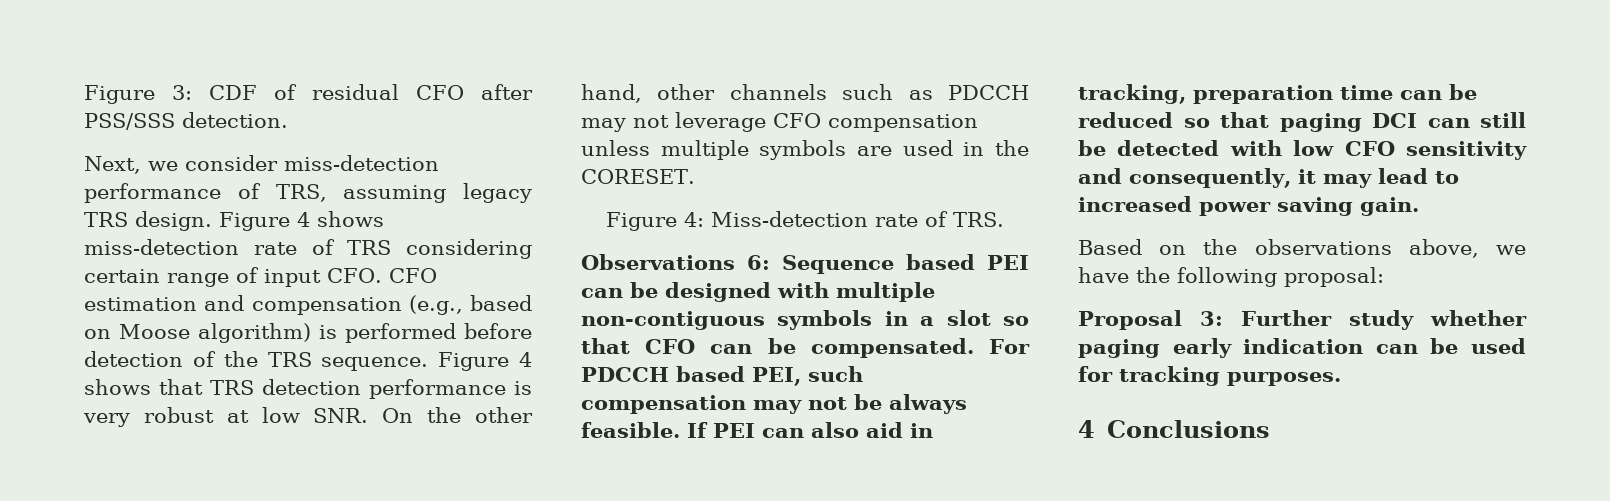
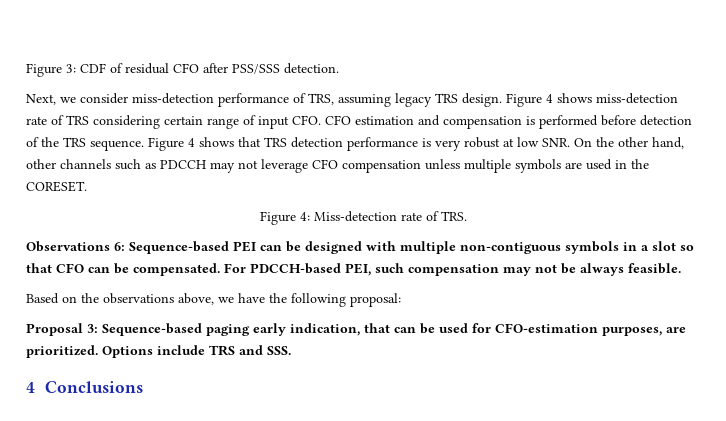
[408,295,532,315] [84,323,311,343] (e.g., based on Moose algorithm) -> (522, 122) none
[782,254,975,274] Sequence based -> [129,241,229,254] Sequence-based
[581,366,745,382] PDCCH based -> [250,263,341,274] PDCCH-based
[687,422,933,438] [1078,84,1477,104] [1078,112,1526,132] [1078,140,1527,160] [1078,168,1459,188] [1078,196,1419,216] If PEI can also aid in tracking, preparation time can be reduced so that paging DCI can still be detected with low CFO sensitivity and consequently, it may lead to increased power saving gain. -> (681, 268) none
[1241,310,1527,330] [1078,338,1526,358] [1078,366,1341,386] Further study whether paging early indication can be used for tracking purposes. -> [102,323,686,336] [26,345,291,358] Sequence-based paging early indication, that can be used for CFO-estimation purposes, are prioritized. Options include TRS and SSS.

